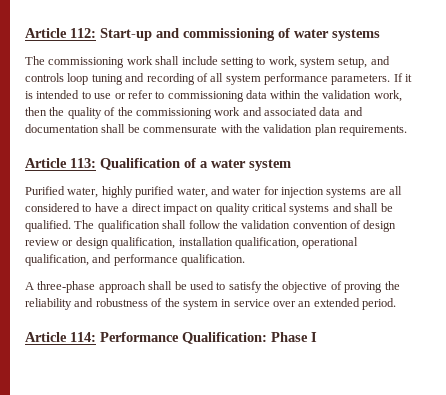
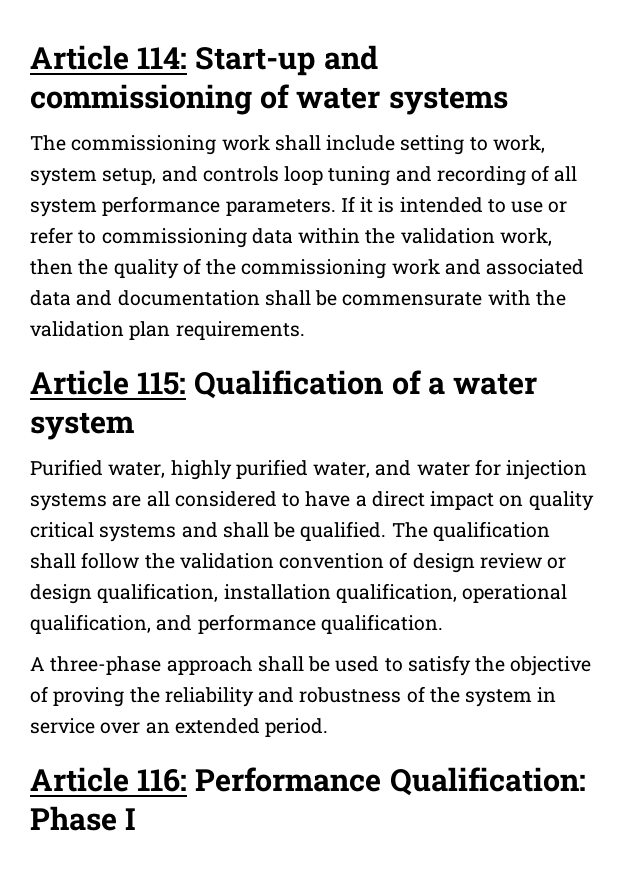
[25,28,96,38] Article 112: -> [30,45,188,70] Article 114:
[70,158,96,168] 113: -> [137,372,187,395] 115:
[70,332,96,342] 114: -> [137,769,188,792] 116:

